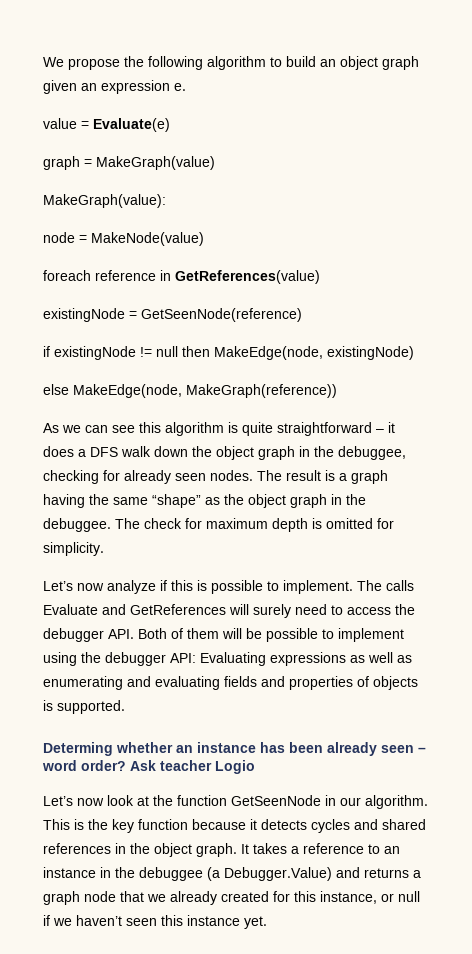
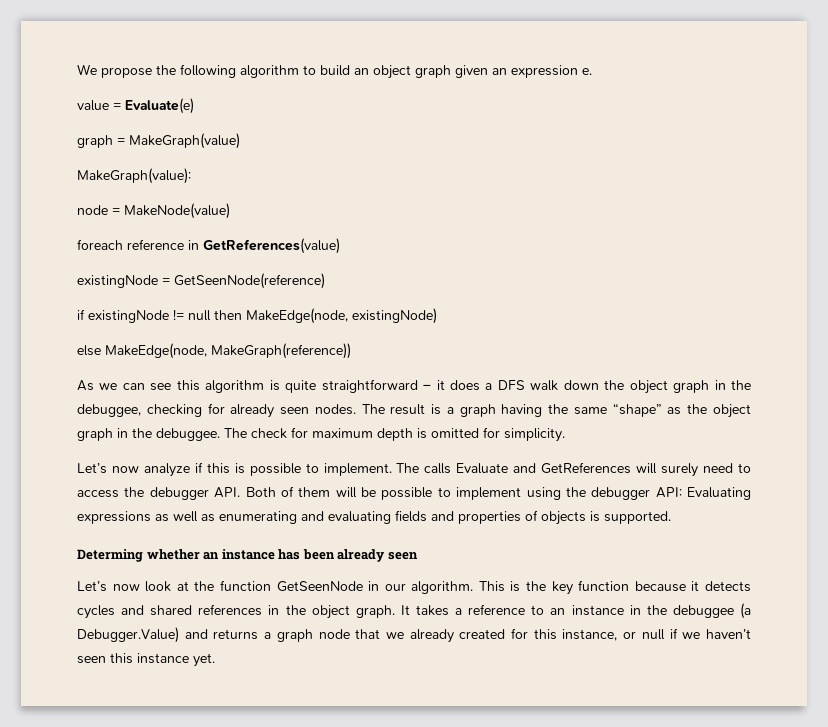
[418,747,426,753] [42,760,255,774] – word order? Ask teacher Logio -> (418, 556) none

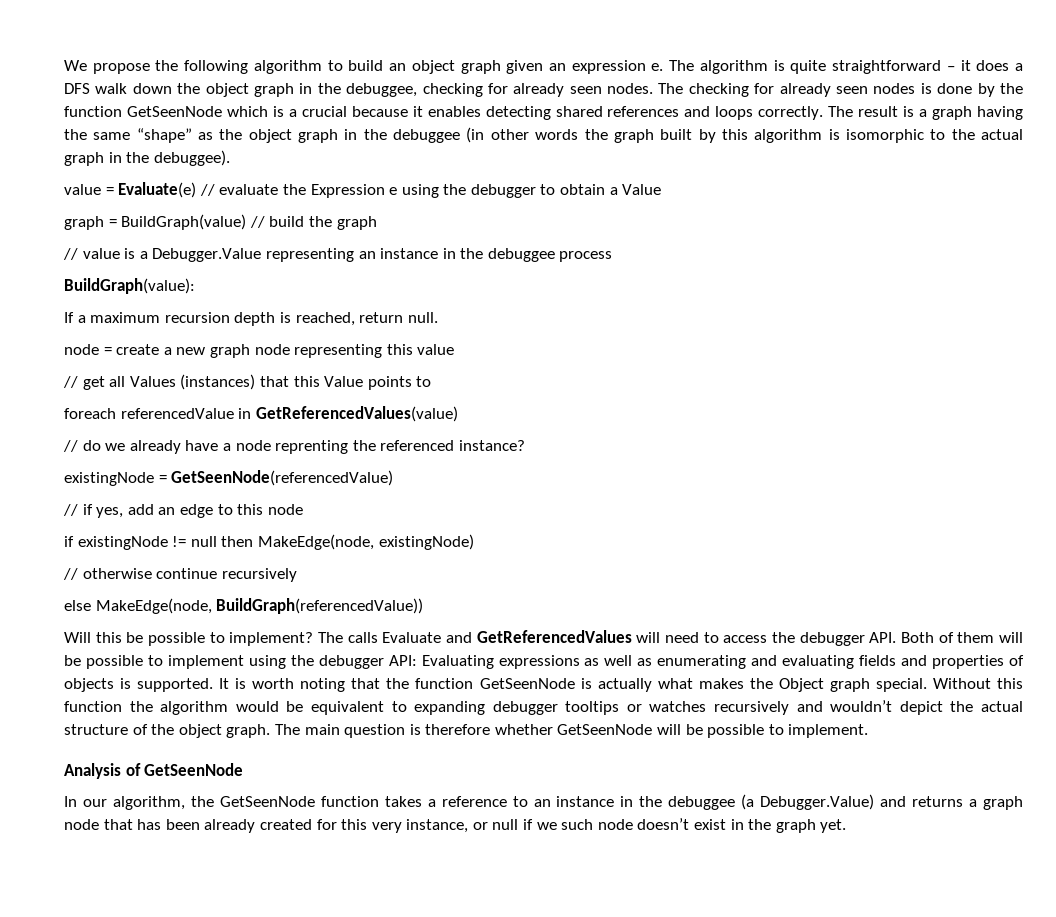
[77,98,194,114] [77,133,240,149] [77,168,191,184] [77,203,230,219] [77,238,340,254] [77,273,325,289] [77,308,437,324] [77,343,351,359] [77,380,200,391] // value = Evaluate(e) // graph = MakeGraph(value) // MakeGraph(value): // node = MakeNode(value) // foreach reference in GetReferences(value) // existingNode = GetSeenNode(reference) // if existingNode != null then MakeEdge(node, existingNode) // else MakeEdge(node, MakeGraph(reference)) // As we can see this -> [669,60,695,71] The
(385, 409) none -> [688,83,1024,97] [64,106,854,120] checking for already seen nodes is done by the function GetSeenNode which is a crucial because it enables detecting shared references and loops correctly. The
[156,427,565,442] [77,462,392,477] debuggee. The check for maximum depth is omitted for simplicity. // Let’s now analyze if this is possible to implement. -> [393,127,1023,143] [64,150,230,166] [64,182,662,198] [64,214,377,230] [63,248,613,262] [64,278,195,294] [64,312,438,326] [64,344,455,358] [63,374,432,390] [64,406,458,422] [63,440,525,454] [64,470,394,486] [63,504,303,518] [64,534,474,550] [63,568,297,582] [64,598,424,614] [64,632,314,646] debuggee (in other words the graph built by this algorithm is isomorphic to the actual graph in the debuggee). // value = Evaluate(e) // evaluate the Expression e using the debugger to obtain a Value // graph = BuildGraph(value) // build the graph // // value is a Debugger.Value representing an instance in the debuggee process // BuildGraph(value): // If a maximum recursion depth is reached, return null. // node = create a new graph node representing this value // // get all Values (instances) that this Value points to // foreach referencedValue in GetReferencedValues(value) // // do we already have a node reprenting the referenced instance? // existingNode = GetSeenNode(referencedValue) // // if yes, add an edge to this node // if existingNode != null then MakeEdge(node, existingNode) // // otherwise continue recursively // else MakeEdge(node, BuildGraph(referencedValue)) // Will this be possible to implement?
[541,462,699,477] GetReferences will surely -> [476,630,661,643] GetReferencedValues will
[77,549,418,562] [77,580,751,595] [77,604,410,619] // Determing whether an instance has been already seen // Let’s now look at the function GetSeenNode in our algorithm. This is the key function because it detects cycles and shared references in the object graph. It -> [219,678,1023,692] [64,700,1024,715] [64,724,869,738] [64,763,244,779] [64,796,379,810] It is worth noting that the function GetSeenNode is actually what makes the Object graph special. Without this function the algorithm would be equivalent to expanding debugger tooltips or watches recursively and wouldn’t depict the actual structure of the object graph. The main question is therefore whether GetSeenNode will be possible to implement. // Analysis of GetSeenNode // In our algorithm, the GetSeenNode function
[385,632,404,639] we -> [137,819,200,830] has been
(557, 634) none -> [371,822,402,833] very
[706,629,752,639] [77,653,189,664] haven’t seen this instance -> [561,818,816,833] such node doesn’t exist in the graph

